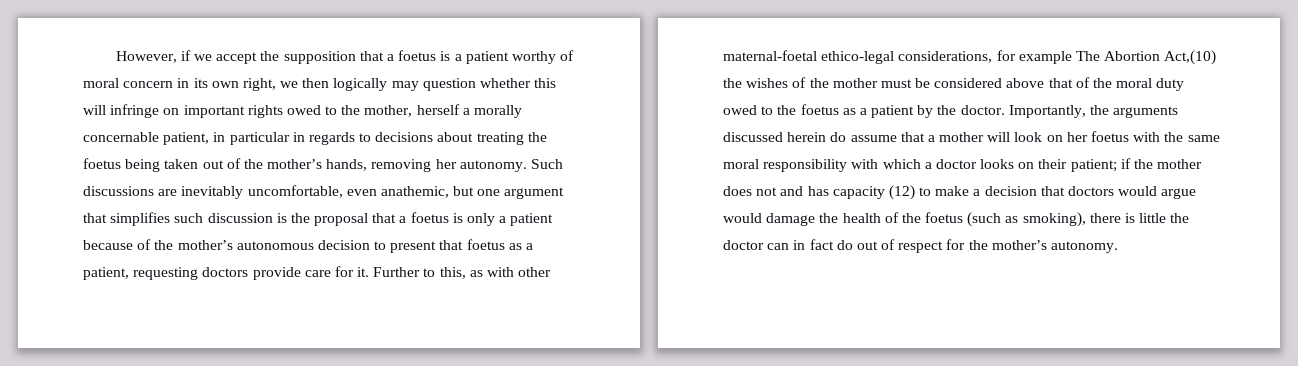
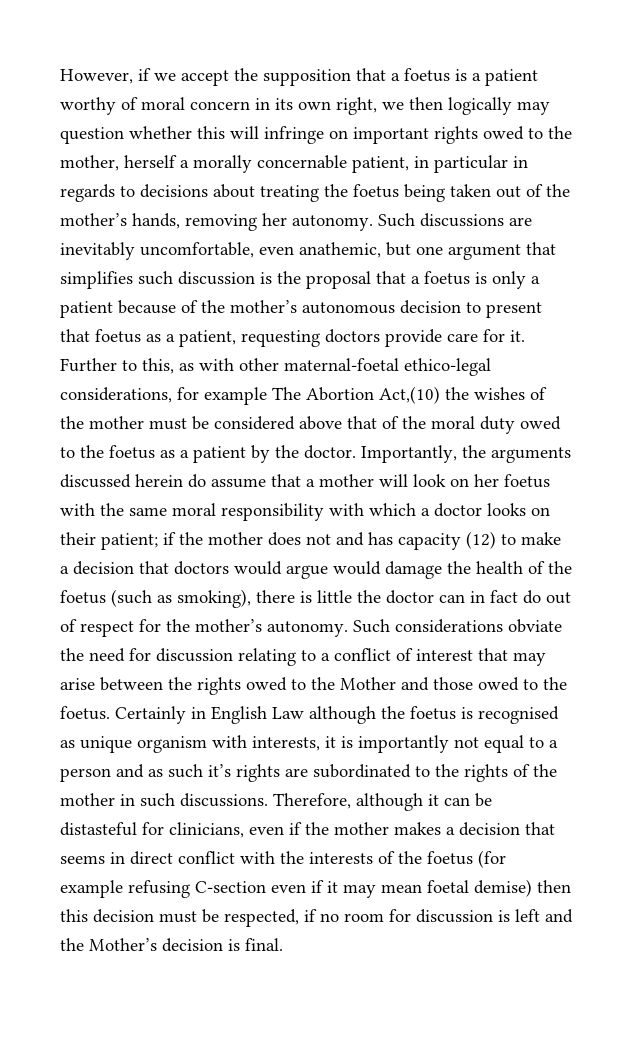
(1119, 247) none -> [353,619,562,633] [60,648,546,666] [60,677,567,695] [60,706,559,724] [60,735,558,753] [60,764,557,782] [60,793,492,811] [60,822,555,838] [60,850,506,868] [60,879,571,898] [60,909,573,927] [60,938,283,952] Such considerations obviate the need for discussion relating to a conflict of interest that may arise between the rights owed to the Mother and those owed to the foetus. Certainly in English Law although the foetus is recognised as unique organism with interests, it is importantly not equal to a person and as such it’s rights are subordinated to the rights of the mother in such discussions. Therefore, although it can be distasteful for clinicians, even if the mother makes a decision that seems in direct conflict with the interests of the foetus (for example refusing C-section even if it may mean foetal demise) then this decision must be respected, if no room for discussion is left and the Mother’s decision is final.

